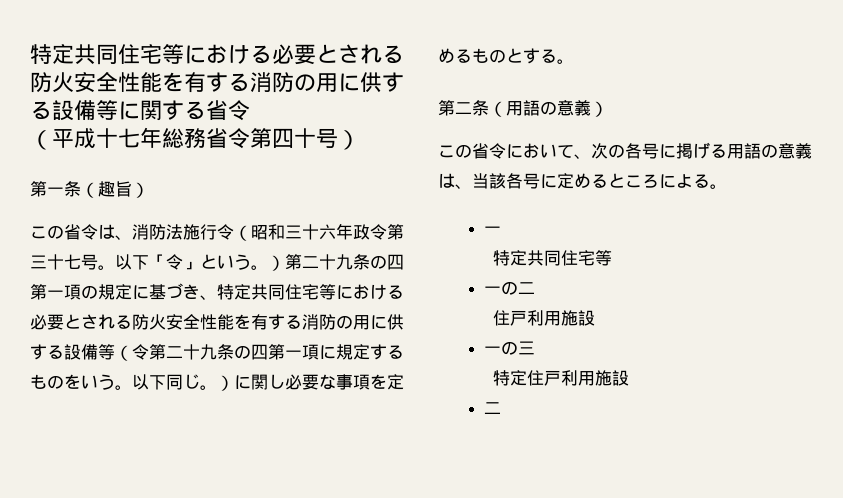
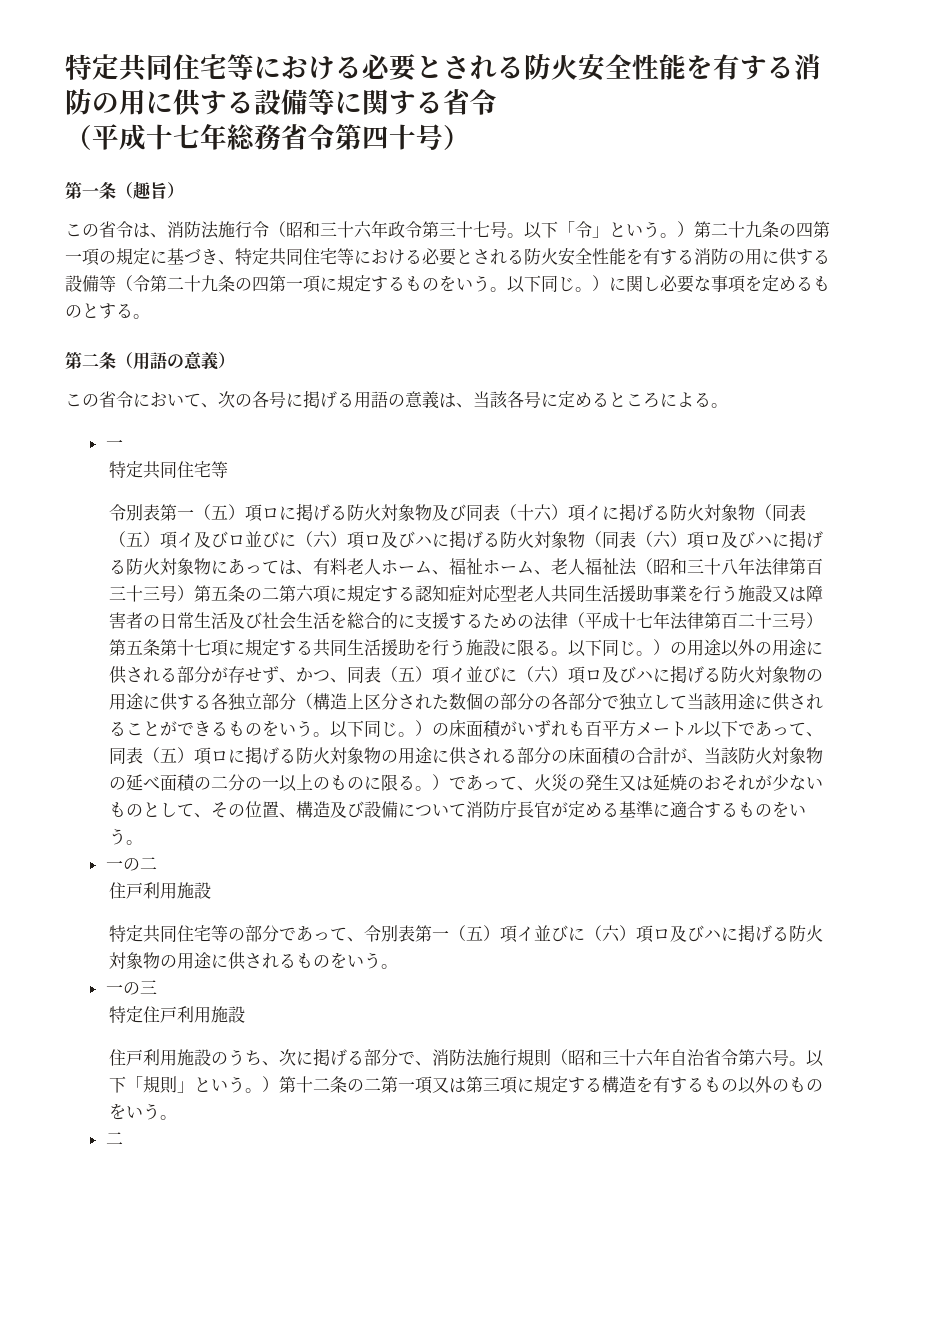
(612, 258) none -> [108,503,806,522] [108,530,823,549] [108,557,823,576] [108,585,823,603] [108,611,823,630] [108,639,823,657] [108,665,823,684] [108,693,823,711] [108,720,823,738] [108,746,823,765] [108,774,823,792] [108,801,806,818] [108,828,143,845] // 令別表第一（五）項ロに掲げる防火対象物及び同表（十六）項イに掲げる防火対象物（同表（五）項イ及びロ並びに（六）項ロ及びハに掲げる防火対象物（同表（六）項ロ及びハに掲げる防火対象物にあっては、有料老人ホーム、福祉ホーム、老人福祉法（昭和三十八年法律第百三十三号）第五条の二第六項に規定する認知症対応型老人共同生活援助事業を行う施設又は障害者の日常生活及び社会生活を総合的に支援するための法律（平成十七年法律第百二十三号）第五条第十七項に規定する共同生活援助を行う施設に限る。以下同じ。）の用途以外の用途に供される部分が存せず、かつ、同表（五）項イ並びに（六）項ロ及びハに掲げる防火対象物の用途に供する各独立部分（構造上区分された数個の部分の各部分で独立して当該用途に供されることができるものをいう。以下同じ。）の床面積がいずれも百平方メートル以下であって、同表（五）項ロに掲げる防火対象物の用途に供される部分の床面積の合計が、当該防火対象物の延べ面積の二分の一以上のものに限る。）であって、火災の発生又は延焼のおそれが少ないものとして、その位置、構造及び設備について消防庁長官が定める基準に適合するものをいう。
(595, 318) none -> [108,924,823,943] [108,952,398,970] // 特定共同住宅等の部分であって、令別表第一（五）項イ並びに（六）項ロ及びハに掲げる防火対象物の用途に供されるものをいう。
(629, 378) none -> [108,1048,824,1067] [108,1076,823,1094] [108,1103,177,1120] // 住戸利用施設のうち、次に掲げる部分で、消防法施行規則（昭和三十六年自治省令第六号。以下「規則」という。）第十二条の二第一項又は第三項に規定する構造を有するもの以外のものをいう。

